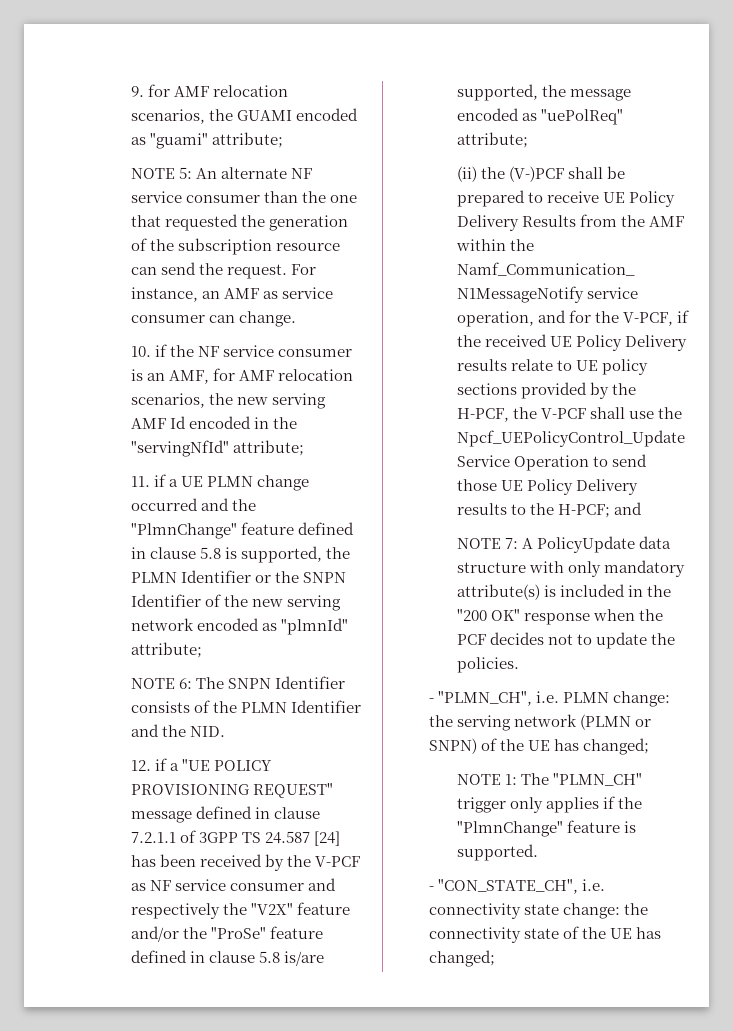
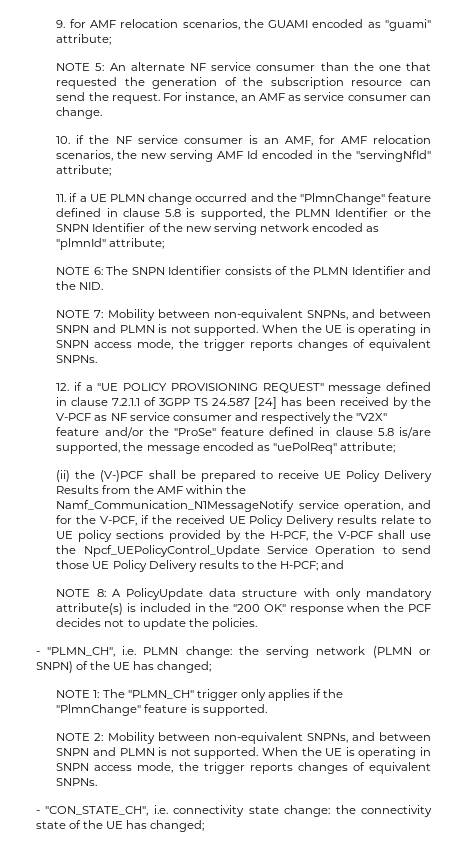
(226, 731) none -> [56,309,431,321] [56,324,431,336] [56,339,431,351] [56,355,98,363] // NOTE 7: Mobility between non-equivalent SNPNs, and between SNPN and PLMN is not supported. When the UE is operating in SNPN access mode, the trigger reports changes of equivalent SNPNs.
[505,538,519,549] 7: -> [96,589,106,597] 8:
(539, 852) none -> [56,732,431,744] [56,747,431,759] [56,762,431,774] [56,778,98,786] // NOTE 2: Mobility between non-equivalent SNPNs, and between SNPN and PLMN is not supported. When the UE is operating in SNPN access mode, the trigger reports changes of equivalent SNPNs.

